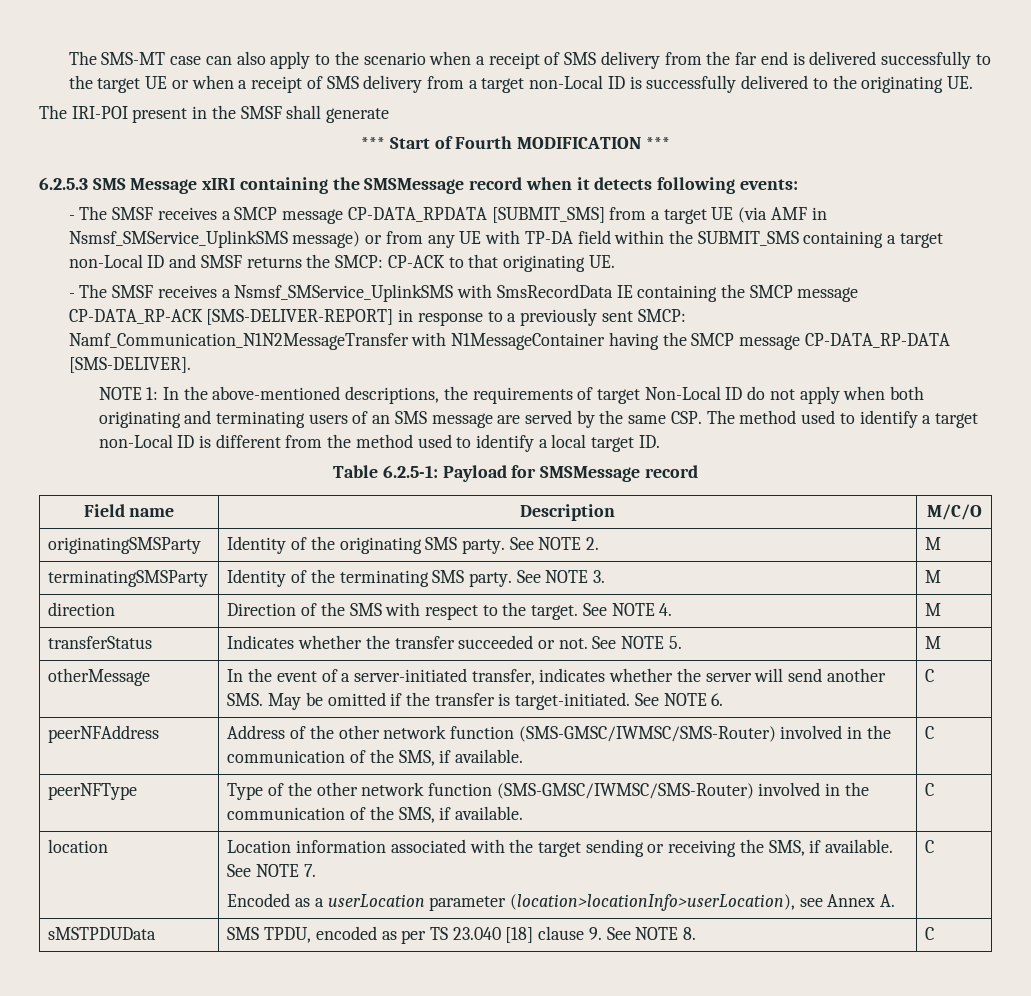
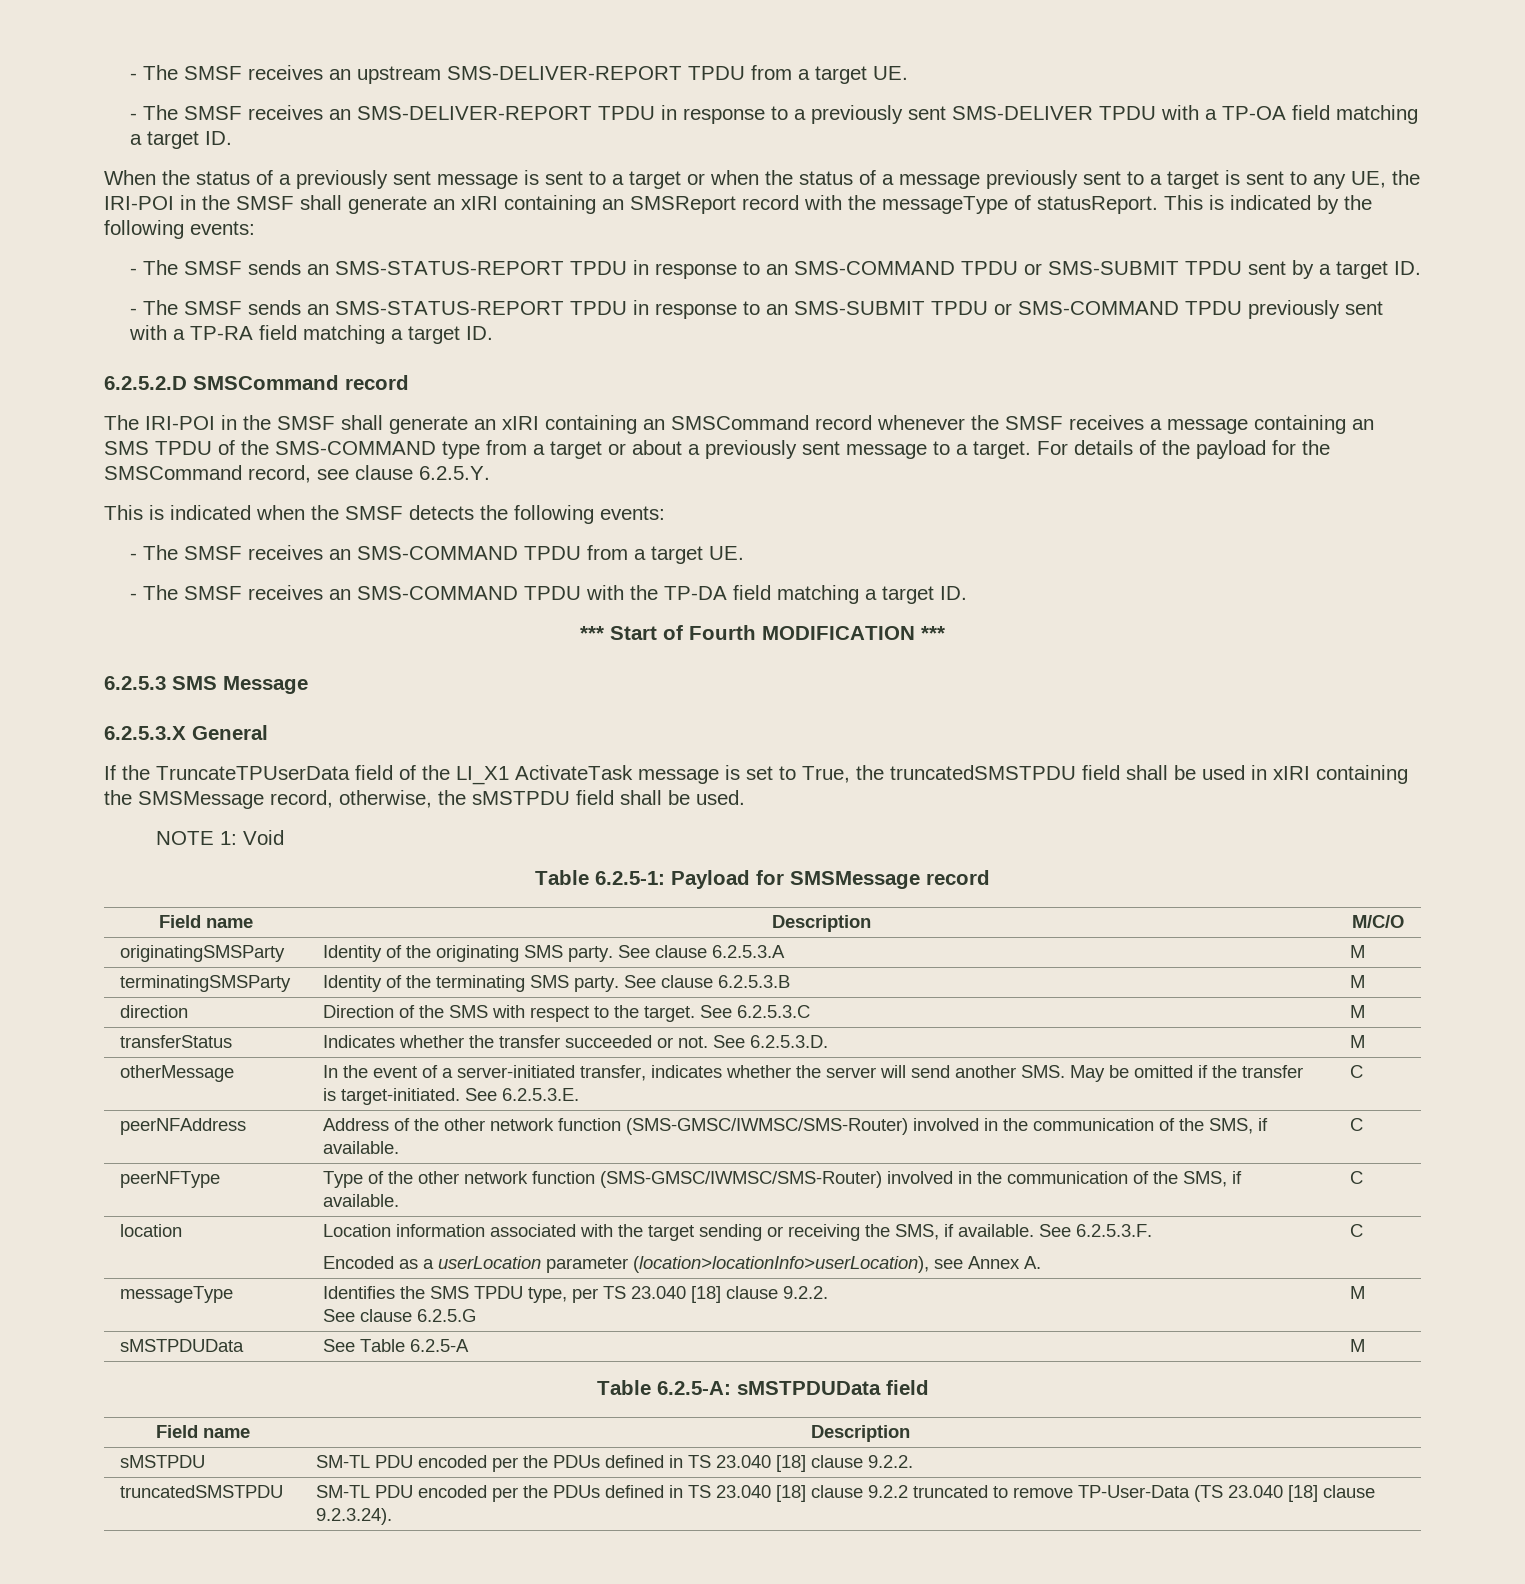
[68,51,991,69] [68,75,973,93] [39,105,390,123] The SMS-MT case can also apply to the scenario when a receipt of SMS delivery from the far end is delivered successfully to the target UE or when a receipt of SMS delivery from a target non-Local ID is successfully delivered to the originating UE. // The IRI-POI present in the SMSF shall generate -> [129,65,908,84] [129,105,1418,124] [129,131,232,149] [104,170,1420,189] [104,195,1372,214] [104,220,255,239] [129,260,1421,279] [129,300,1383,319] [128,325,493,344] [104,375,409,390] [104,415,1374,434] [104,440,1330,459] [104,465,490,483] [104,505,665,524] [129,545,744,564] [129,585,967,604] - The SMSF receives an upstream SMS-DELIVER-REPORT TPDU from a target UE. // - The SMSF receives an SMS-DELIVER-REPORT TPDU in response to a previously sent SMS-DELIVER TPDU with a TP-OA field matching a target ID. // When the status of a previously sent message is sent to a target or when the status of a message previously sent to a target is sent to any UE, the IRI-POI in the SMSF shall generate an xIRI containing an SMSReport record with the messageType of statusReport. This is indicated by the following events: // - The SMSF sends an SMS-STATUS-REPORT TPDU in response to an SMS-COMMAND TPDU or SMS-SUBMIT TPDU sent by a target ID. // - The SMSF sends an SMS-STATUS-REPORT TPDU in response to an SMS-SUBMIT TPDU or SMS-COMMAND TPDU previously sent with a TP-RA field matching a target ID. // 6.2.5.2.D SMSCommand record // The IRI-POI in the SMSF shall generate an xIRI containing an SMSCommand record whenever the SMSF receives a message containing an SMS TPDU of the SMS-COMMAND type from a target or about a previously sent message to a target. For details of the payload for the SMSCommand record, see clause 6.2.5.Y. // This is indicated when the SMSF detects the following events: // - The SMSF receives an SMS-COMMAND TPDU from a target UE. // - The SMSF receives an SMS-COMMAND TPDU with the TP-DA field matching a target ID.
[202,177,798,194] [68,206,827,224] [68,230,943,248] [68,254,615,272] [68,284,859,302] [68,308,686,326] [68,332,950,350] [68,357,191,373] [98,386,925,404] [98,410,978,428] [98,434,660,452] xIRI containing the SMSMessage record when it detects following events: // - The SMSF receives a SMCP message CP-DATA_RPDATA [SUBMIT_SMS] from a target UE (via AMF in Nsmsf_SMService_UplinkSMS message) or from any UE with TP-DA field within the SUBMIT_SMS containing a target non-Local ID and SMSF returns the SMCP: CP-ACK to that originating UE. // - The SMSF receives a Nsmsf_SMService_UplinkSMS with SmsRecordData IE containing the SMCP message CP-DATA_RP-ACK [SMS-DELIVER-REPORT] in response to a previously sent SMCP: Namf_Communication_N1N2MessageTransfer with N1MessageContainer having the SMCP message CP-DATA_RP-DATA [SMS-DELIVER]. // NOTE 1: In the above-mentioned descriptions, the requirements of target Non-Local ID do not apply when both originating and terminating users of an SMS message are served by the same CSP. The method used to identify a target non-Local ID is different from the method used to identify a local target ID. -> [104,725,268,740] [104,765,1408,785] [104,790,745,809] [155,830,284,845] // 6.2.5.3.X General // If the TruncateTPUserData field of the LI_X1 ActivateTask message is set to True, the truncatedSMSTPDU field shall be used in xIRI containing the SMSMessage record, otherwise, the sMSTPDU field shall be used. // NOTE 1: Void
[538,537,600,550] NOTE 2. -> [655,945,786,958] clause 6.2.5.3.A
[545,570,606,583] NOTE 3. -> [661,975,791,988] clause 6.2.5.3.B
[611,603,673,616] NOTE 4. -> [737,1005,811,1018] 6.2.5.3.C
[621,636,682,649] NOTE 5. -> [750,1035,829,1048] 6.2.5.3.D.
[663,693,724,706] NOTE 6. -> [502,1088,580,1101] 6.2.5.3.E.
[256,864,316,877] NOTE 7. -> [1076,1224,1153,1237] 6.2.5.3.F.
[48,927,157,940] [227,926,397,943] sMSTPDUData | SMS TPDU, encoded as -> [120,1286,234,1303] [323,1286,568,1303] messageType | Identifies the SMS TPDU type,
[588,927,697,940] [925,927,935,940] 9. See NOTE 8. | C -> [783,1286,829,1299] [323,1309,477,1322] [1350,1286,1366,1299] [120,1339,245,1352] [323,1339,470,1352] [1350,1339,1366,1352] [596,1380,929,1395] [155,1425,250,1438] [811,1425,910,1442] [120,1455,206,1468] [316,1455,914,1472] [120,1485,284,1498] [316,1485,1376,1502] [316,1508,393,1525] 9.2.2. // See clause 6.2.5.G | M // sMSTPDUData | See Table 6.2.5-A | M // Table 6.2.5-A: sMSTPDUData field // Field name | Description // sMSTPDU | SM-TL PDU encoded per the PDUs defined in TS 23.040 [18] clause 9.2.2. // truncatedSMSTPDU | SM-TL PDU encoded per the PDUs defined in TS 23.040 [18] clause 9.2.2 truncated to remove TP-User-Data (TS 23.040 [18] clause 9.2.3.24).

